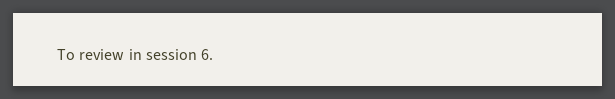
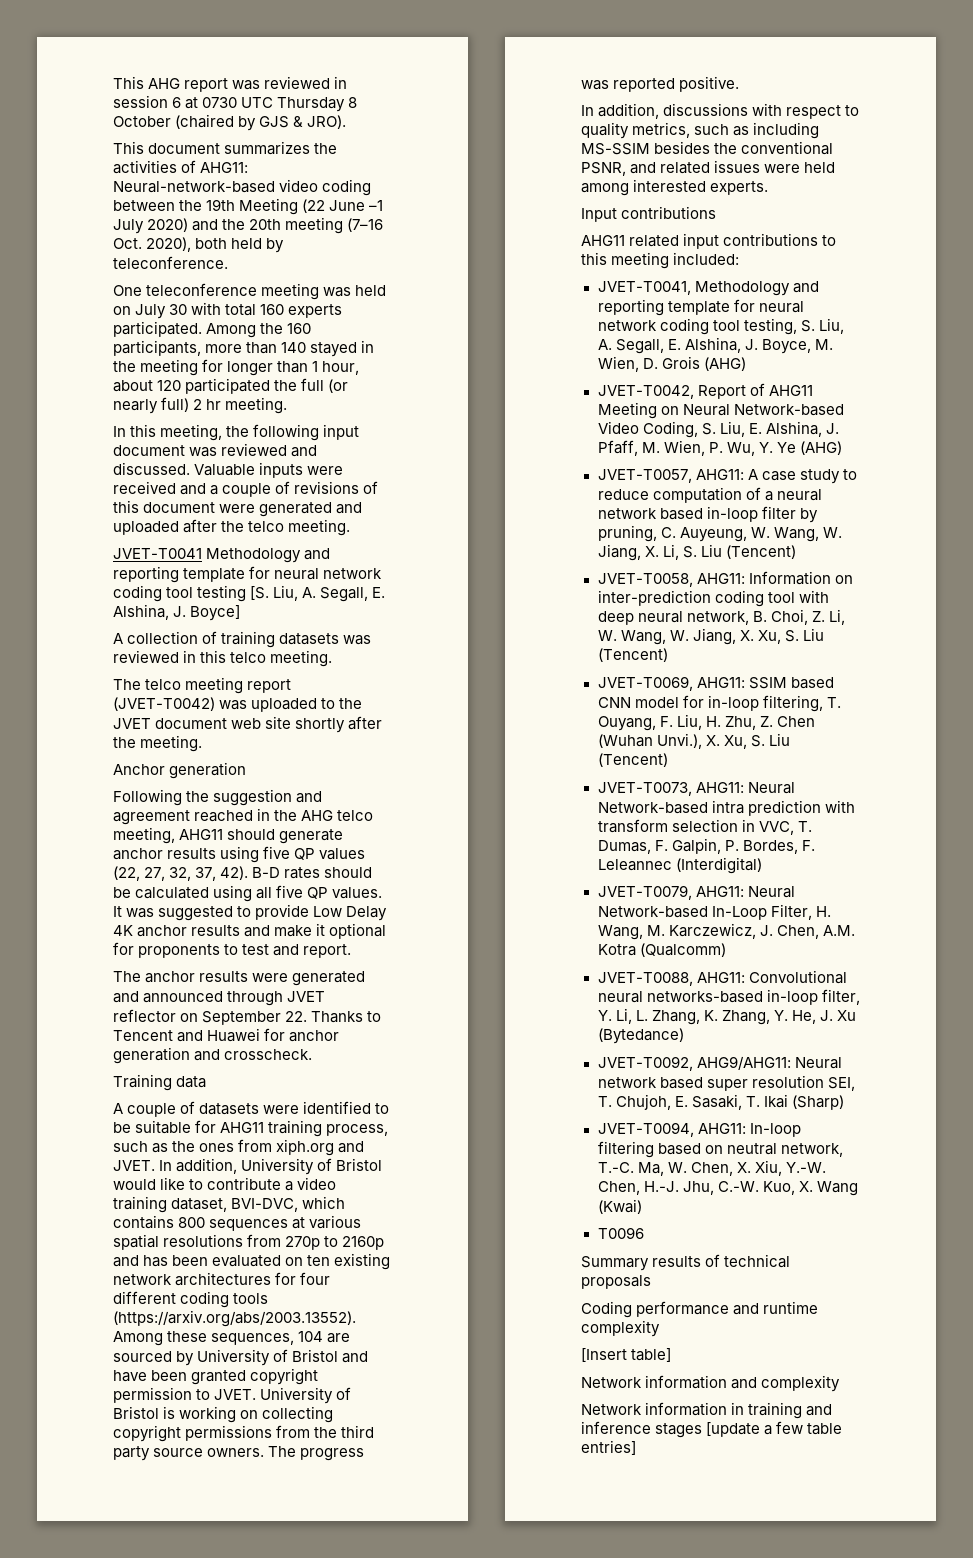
[57,49,214,60] To review in session 6. -> [113,76,348,92] [113,95,358,112] [113,114,347,131] [113,141,338,155] [113,160,249,174] [113,179,372,196] [113,198,384,215] [113,217,384,234] [113,237,285,253] [113,256,228,269] [113,283,387,300] [113,302,343,319] [113,321,312,338] [113,340,375,357] [113,359,360,376] [113,378,349,394] [113,397,288,414] [113,424,360,441] [113,443,318,457] [113,462,344,478] [113,481,379,497] [113,500,363,517] [113,519,351,536] [113,548,331,563] [113,566,383,583] [113,585,386,602] [113,604,241,621] [113,631,372,648] [113,650,333,667] [113,677,292,694] [113,697,363,712] [113,716,383,733] [113,735,203,752] [113,762,247,779] [113,789,323,806] [113,808,374,825] [113,827,344,844] [113,846,366,863] [113,866,373,881] [113,885,383,902] [113,904,388,921] [113,923,387,939] [113,942,352,958] [113,971,366,986] [113,991,326,1006] [113,1009,382,1025] [113,1028,340,1042] [113,1047,313,1064] [113,1074,207,1091] [113,1101,390,1117] [113,1120,389,1137] [113,1139,365,1156] [113,1158,383,1175] [113,1177,337,1191] [113,1196,346,1213] [113,1215,362,1231] [113,1234,385,1250] [113,1253,391,1270] [113,1272,331,1286] [113,1291,269,1308] [113,1310,356,1327] [113,1331,351,1346] [113,1349,369,1366] [113,1368,319,1385] [113,1387,352,1404] [113,1406,334,1423] [113,1425,375,1442] [113,1446,365,1461] [581,76,740,92] [581,103,860,119] [581,122,820,139] [581,141,834,155] [581,160,836,176] [581,179,769,196] [581,206,717,222] [581,233,837,249] [581,252,740,269] [597,281,819,296] [597,299,804,316] [597,318,844,335] [597,337,833,354] [597,356,746,372] [597,383,813,399] [597,402,844,419] [597,421,839,438] [597,440,842,456] [597,469,857,484] [597,487,822,503] [597,506,818,523] [597,525,842,542] [597,544,796,561] [597,571,853,587] [597,590,829,607] [597,609,845,625] [597,628,824,645] [597,648,668,662] [597,676,834,691] [597,695,841,712] [597,714,815,731] [597,733,790,749] [597,753,668,767] [597,782,795,796] [597,800,855,816] [597,819,812,835] [597,838,815,854] [597,857,762,874] [597,885,795,900] [597,904,831,920] [597,923,855,940] [597,943,726,957] [597,970,847,986] [597,989,860,1005] [597,1008,856,1025] [597,1028,684,1044] [597,1056,842,1071] [597,1075,855,1091] [597,1094,844,1110] [597,1122,801,1137] [597,1141,843,1158] [597,1160,826,1176] [597,1181,858,1196] [597,1199,642,1214] [597,1227,644,1239] [581,1254,791,1271] [581,1275,651,1289] [581,1301,819,1318] [581,1320,660,1337] [581,1348,672,1362] [581,1375,841,1392] [581,1402,833,1419] [581,1421,843,1438] [581,1440,636,1455] This AHG report was reviewed in session 6 at 0730 UTC Thursday 8 October (chaired by GJS & JRO). // This document summarizes the activities of AHG11: Neural-network-based video coding between the 19th Meeting (22 June –1 July 2020) and the 20th meeting (7–16 Oct. 2020), both held by teleconference. // One teleconference meeting was held on July 30 with total 160 experts participated. Among the 160 participants, more than 140 stayed in the meeting for longer than 1 hour, about 120 participated the full (or nearly full) 2 hr meeting. // In this meeting, the following input document was reviewed and discussed. Valuable inputs were received and a couple of revisions of this document were generated and uploaded after the telco meeting. // JVET-T0041 Methodology and reporting template for neural network coding tool testing [S. Liu, A. Segall, E. Alshina, J. Boyce] // A collection of training datasets was reviewed in this telco meeting. // The telco meeting report (JVET-T0042) was uploaded to the JVET document web site shortly after the meeting. // Anchor generation // Following the suggestion and agreement reached in the AHG telco meeting, AHG11 should generate anchor results using five QP values (22, 27, 32, 37, 42). B-D rates should be calculated using all five QP values. It was suggested to provide Low Delay 4K anchor results and make it optional for proponents to test and report. // The anchor results were generated and announced through JVET reflector on September 22. Thanks to Tencent and Huawei for anchor generation and crosscheck. // Training data // A couple of datasets were identified to be suitable for AHG11 training process, such as the ones from xiph.org and JVET. In addition, University of Bristol would like to contribute a video training dataset, BVI-DVC, which contains 800 sequences at various spatial resolutions from 270p to 2160p and has been evaluated on ten existing network architectures for four different coding tools (https://arxiv.org/abs/2003.13552). Among these sequences, 104 are sourced by University of Bristol and have been granted copyright permission to JVET. University of Bristol is working on collecting copyright permissions from the third party source owners. The progress was reported positive. // In addition, discussions with respect to quality metrics, such as including MS-SSIM besides the conventional PSNR, and related issues were held among interested experts. // Input contributions // AHG11 related input contributions to this meeting included: // JVET-T0041, Methodology and reporting template for neural network coding tool testing, S. Liu, A. Segall, E. Alshina, J. Boyce, M. Wien, D. Grois (AHG) // JVET-T0042, Report of AHG11 Meeting on Neural Network-based Video Coding, S. Liu, E. Alshina, J. Pfaff, M. Wien, P. Wu, Y. Ye (AHG) // JVET-T0057, AHG11: A case study to reduce computation of a neural network based in-loop filter by pruning, C. Auyeung, W. Wang, W. Jiang, X. Li, S. Liu (Tencent) // JVET-T0058, AHG11: Information on inter-prediction coding tool with deep neural network, B. Choi, Z. Li, W. Wang, W. Jiang, X. Xu, S. Liu (Tencent) // JVET-T0069, AHG11: SSIM based CNN model for in-loop filtering, T. Ouyang, F. Liu, H. Zhu, Z. Chen (Wuhan Unvi.), X. Xu, S. Liu (Tencent) // JVET-T0073, AHG11: Neural Network-based intra prediction with transform selection in VVC, T. Dumas, F. Galpin, P. Bordes, F. Leleannec (Interdigital) // JVET-T0079, AHG11: Neural Network-based In-Loop Filter, H. Wang, M. Karczewicz, J. Chen, A.M. Kotra (Qualcomm) // JVET-T0088, AHG11: Convolutional neural networks-based in-loop filter, Y. Li, L. Zhang, K. Zhang, Y. He, J. Xu (Bytedance) // JVET-T0092, AHG9/AHG11: Neural network based super resolution SEI, T. Chujoh, E. Sasaki, T. Ikai (Sharp) // JVET-T0094, AHG11: In-loop filtering based on neutral network, T.-C. Ma, W. Chen, X. Xiu, Y.-W. Chen, H.-J. Jhu, C.-W. Kuo, X. Wang (Kwai) // T0096 // Summary results of technical proposals // Coding performance and runtime complexity // [Insert table] // Network information and complexity // Network information in training and inference stages [update a few table entries]

